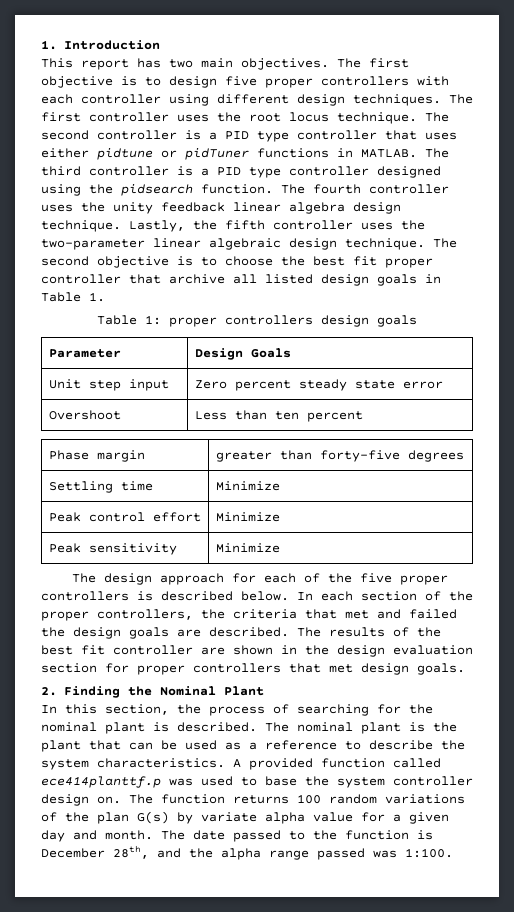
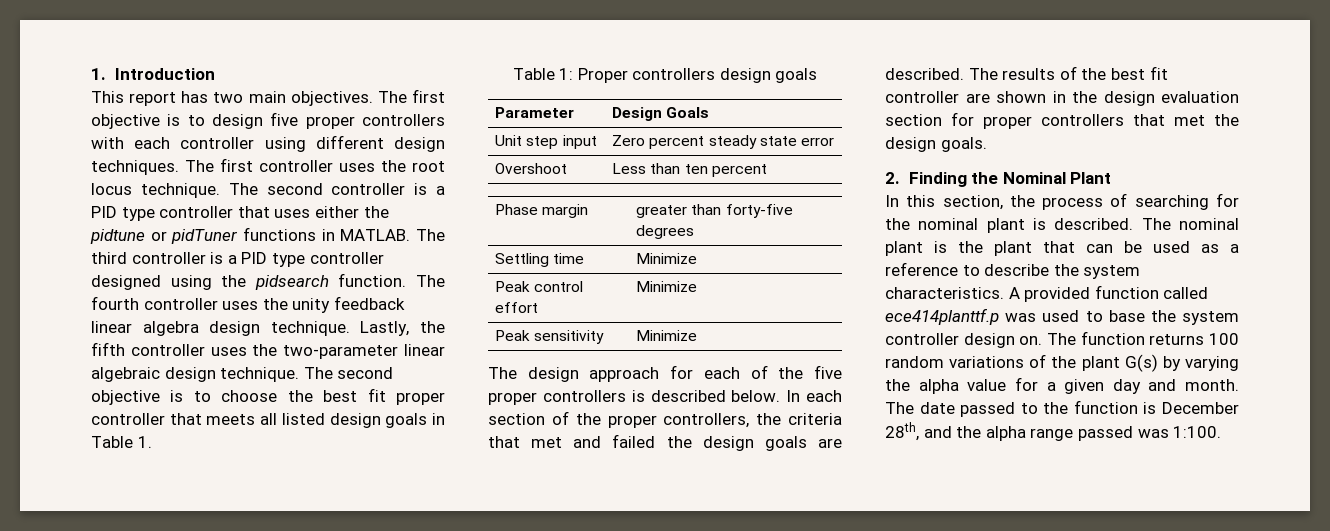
(89, 153) none -> [363,206,389,218] the
[169,274,225,284] archive -> [206,414,256,425] meets
[169,317,217,327] proper -> [577,68,628,83] Proper
(353, 668) none -> [1214,114,1239,126] the
[97,812,129,824] plan -> [1081,356,1120,371] plant
[201,812,257,822] variate -> [1185,356,1239,371] [885,379,910,391] varying the

